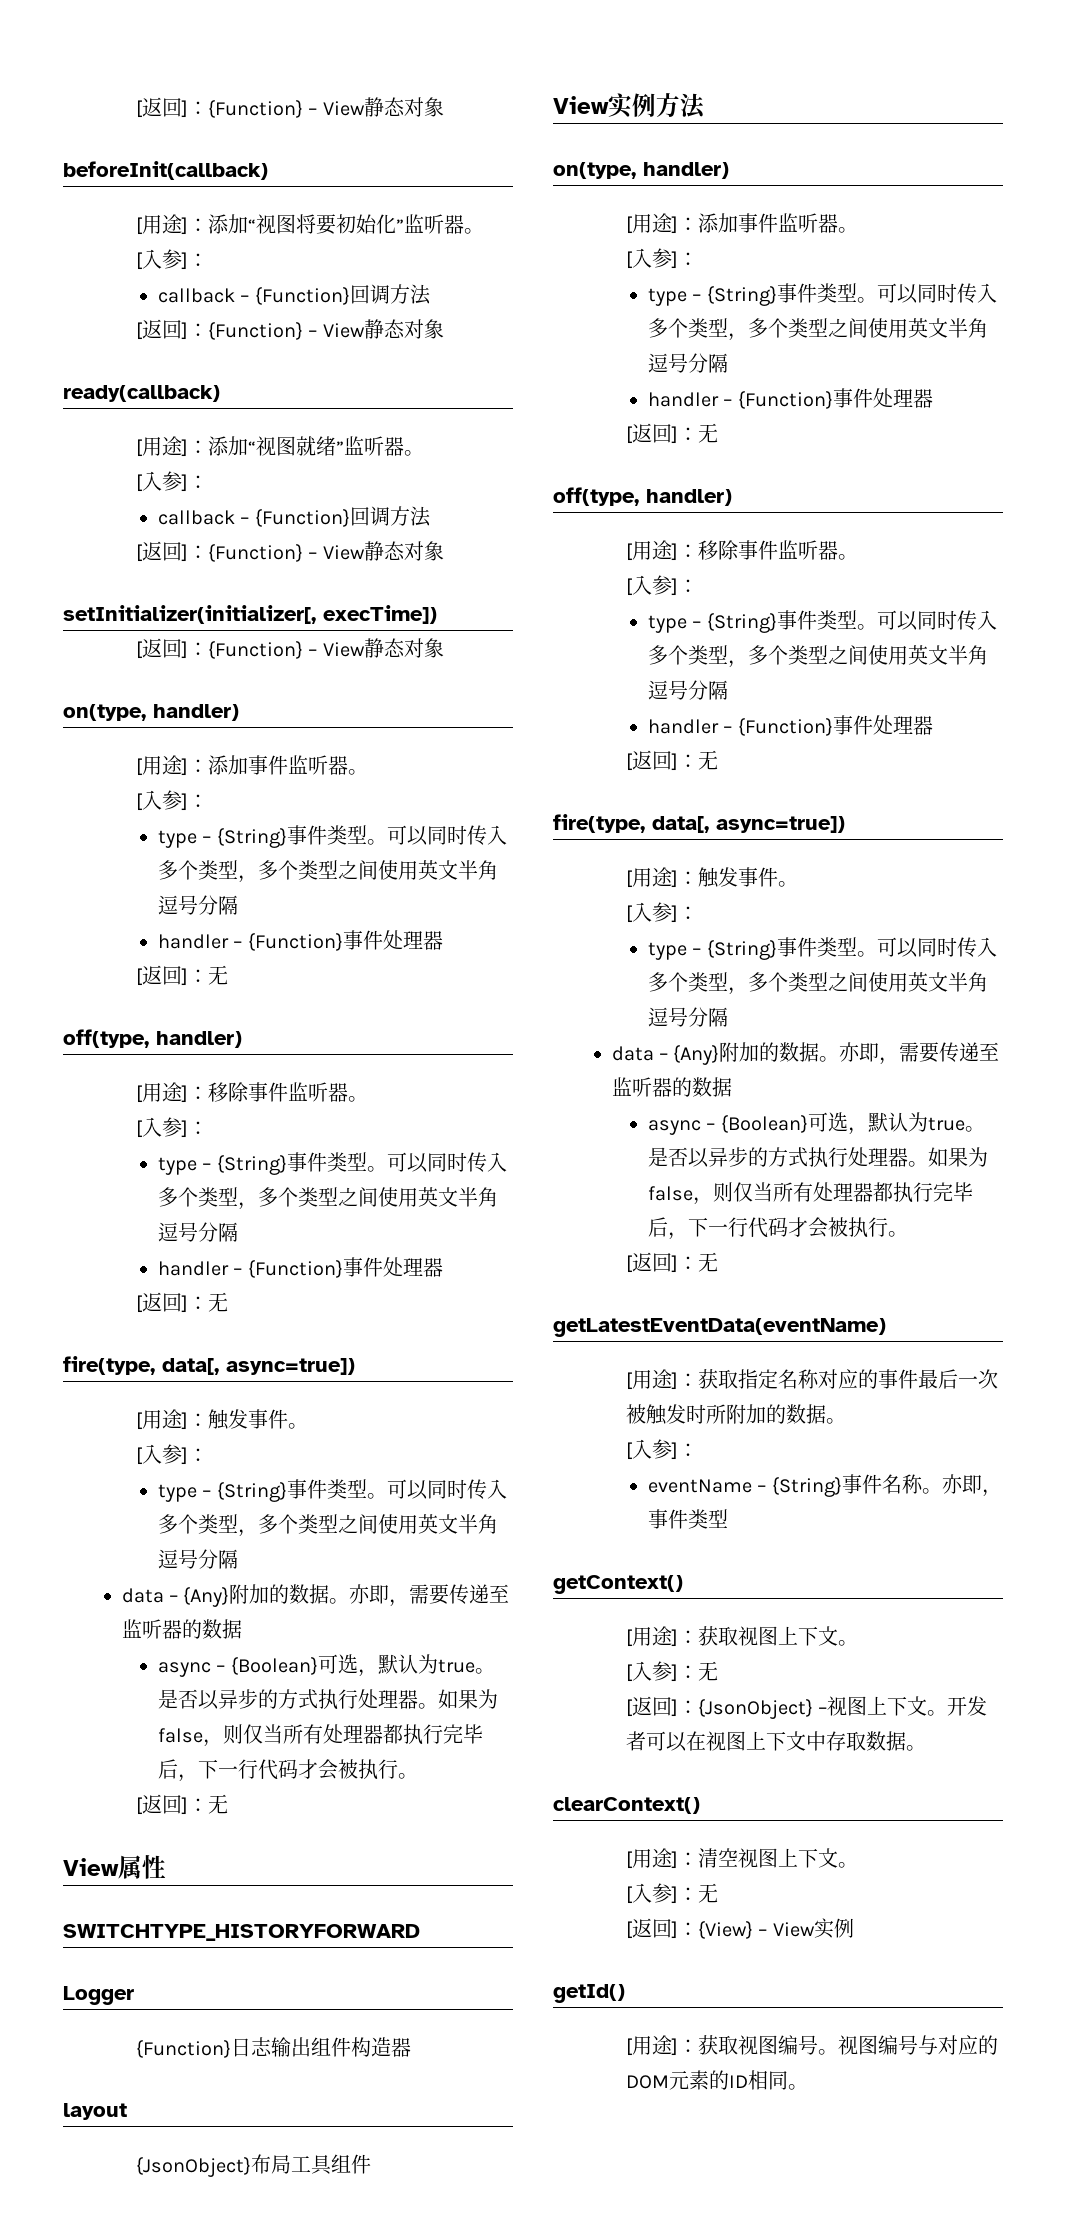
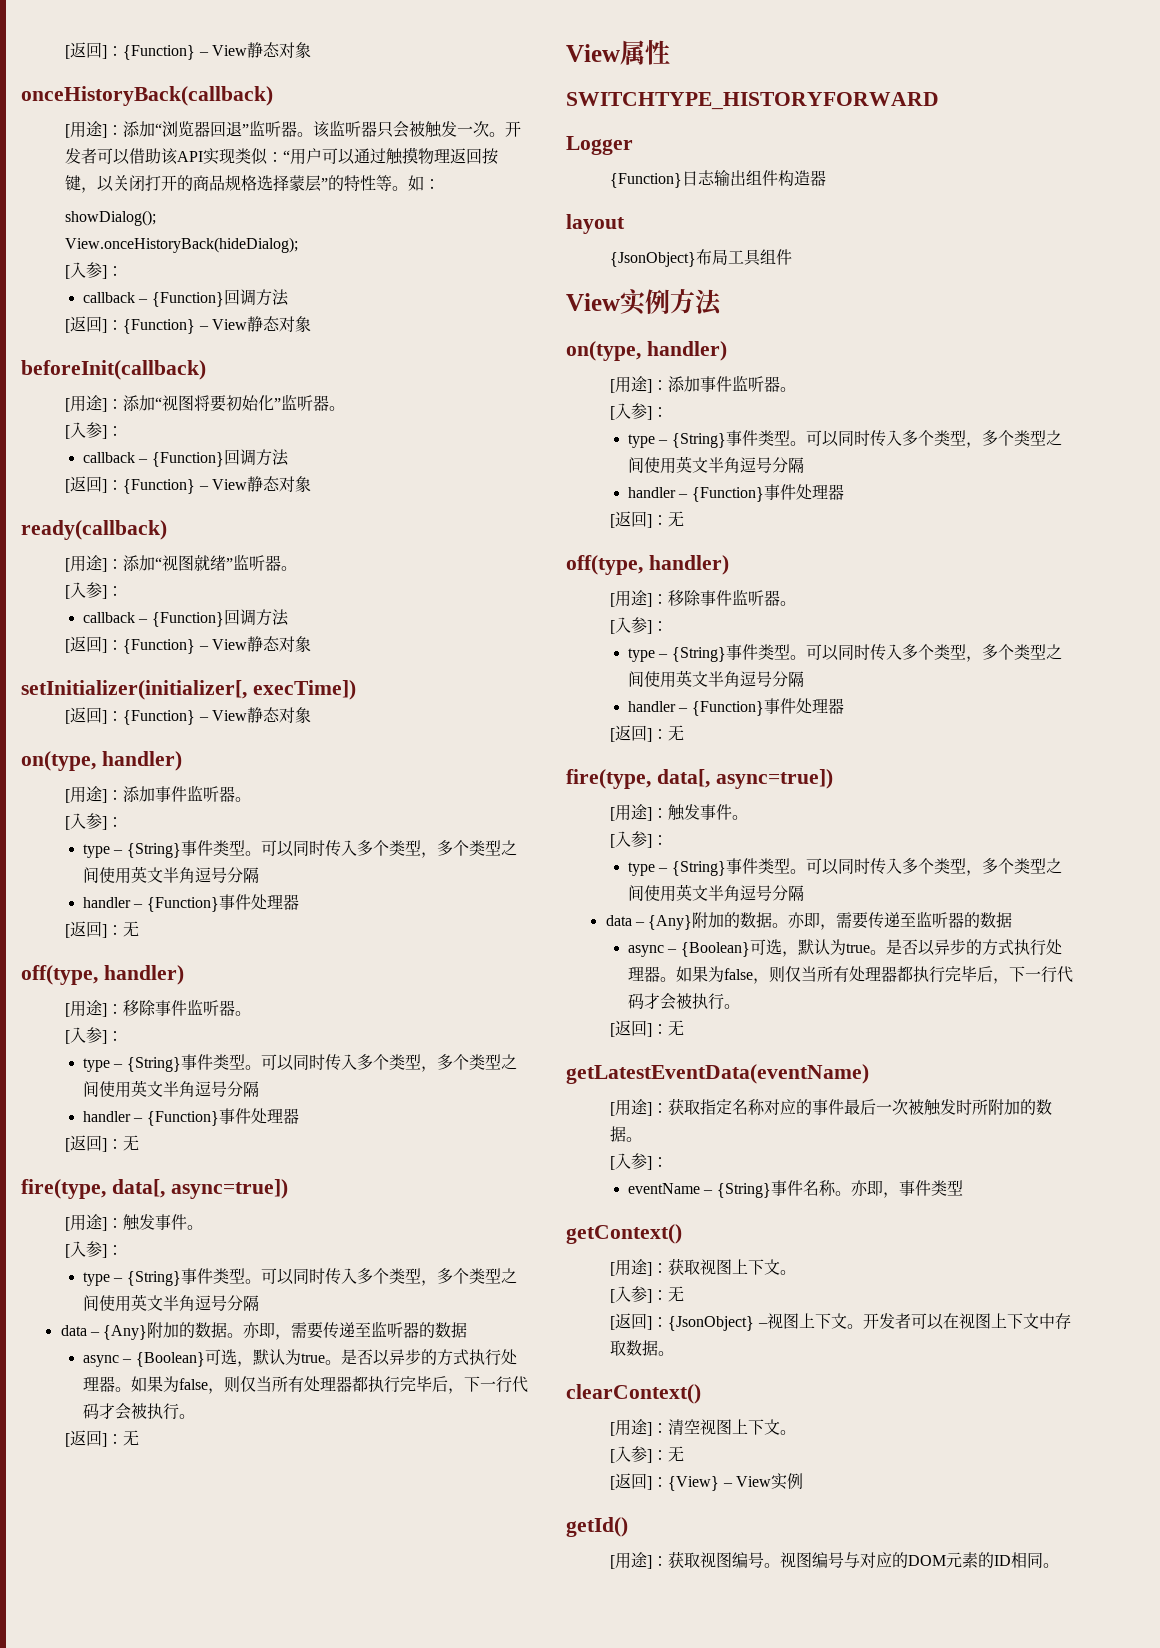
[136,97,444,118] [返回]：{Function} – View静态对象 -> [65,42,312,60] [21,86,273,106] [65,120,522,138] [65,147,499,165] [65,175,441,193] [65,210,157,226] [65,237,299,253] [65,262,124,279] [82,289,289,307] [65,316,312,334] [返回]：{Function} – View静态对象 // onceHistoryBack(callback) // [用途]：添加“浏览器回退”监听器。该监听器只会被触发一次。开发者可以借助该API实现类似：“用户可以通过触摸物理返回按键，以关闭打开的商品规格选择蒙层”的特性等。如： // showDialog(); // View.onceHistoryBack(hideDialog); // [入参]： // callback – {Function}回调方法 // [返回]：{Function} – View静态对象

